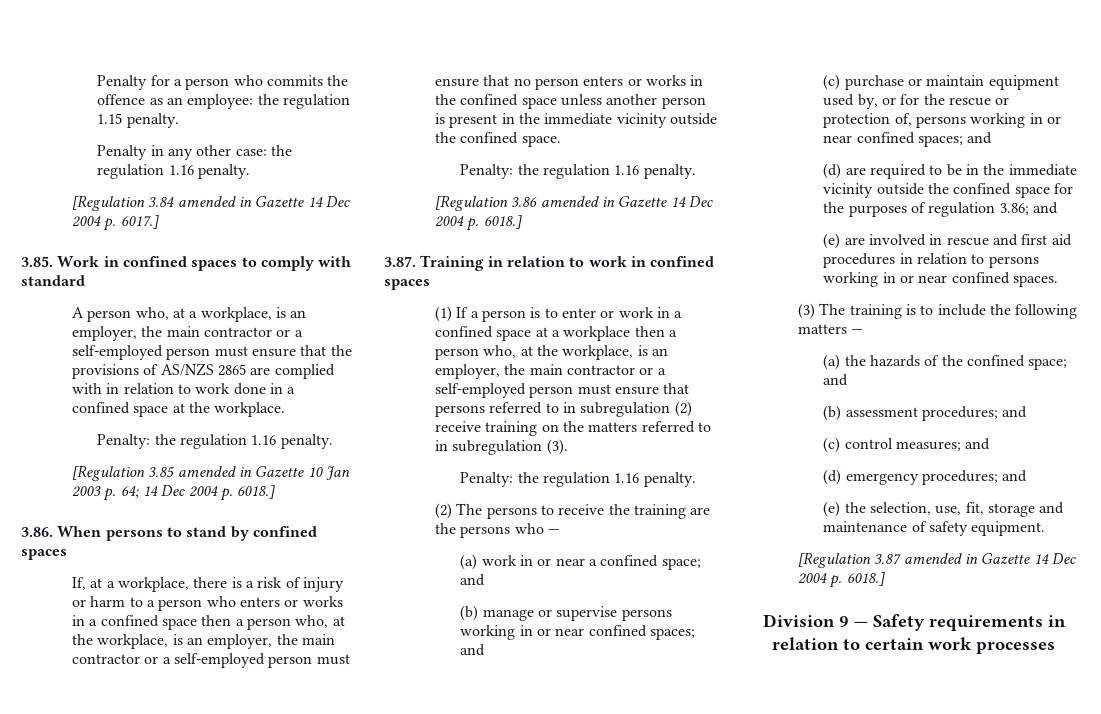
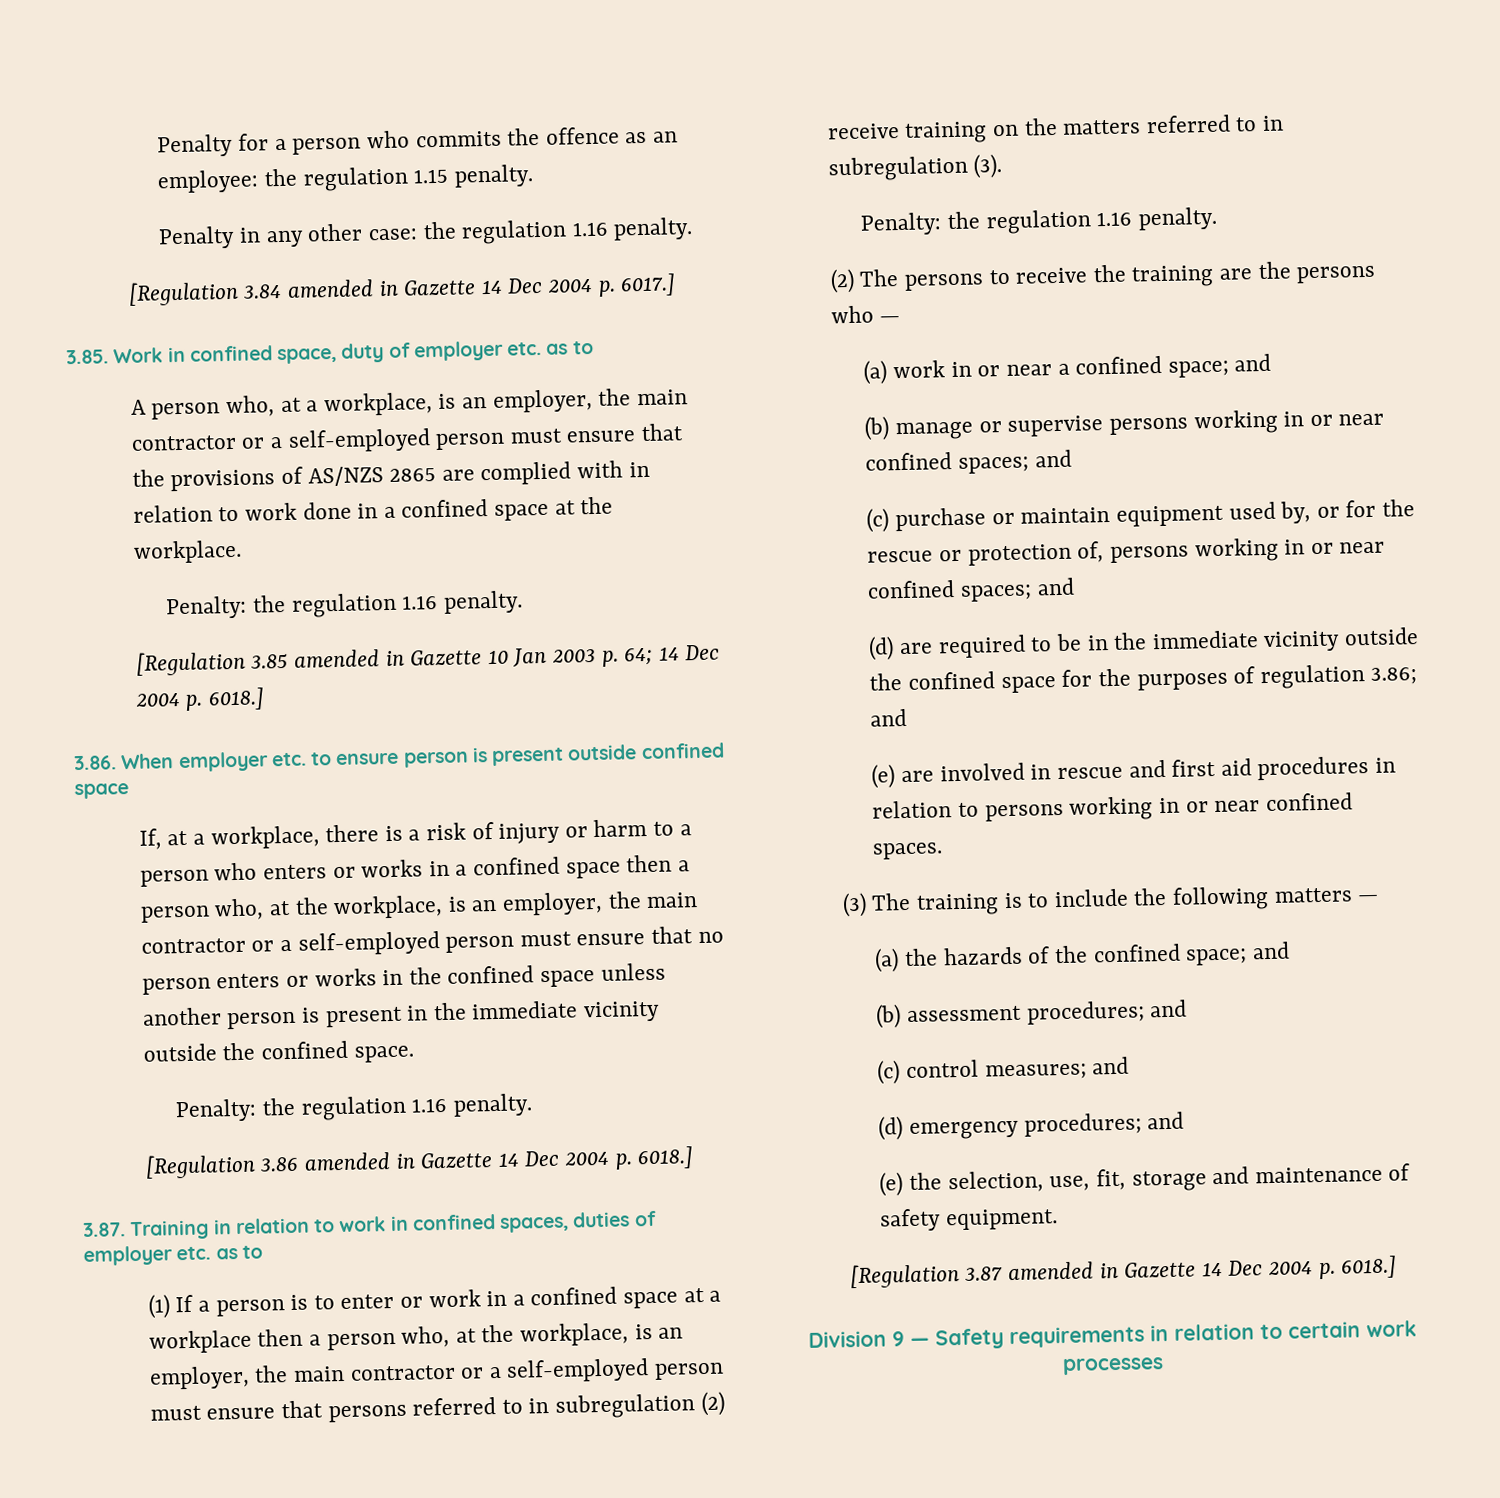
[191,256,352,271] [21,275,85,286] spaces to comply with standard -> [277,340,594,365] space, duty of employer etc. as to
[105,526,317,541] [21,549,67,560] persons to stand by confined spaces -> [177,742,725,773] [74,783,129,800] employer etc. to ensure person is present outside confined space
[384,279,430,290] spaces -> [500,1210,657,1233] [83,1245,263,1267] spaces, duties of employer etc. as to

